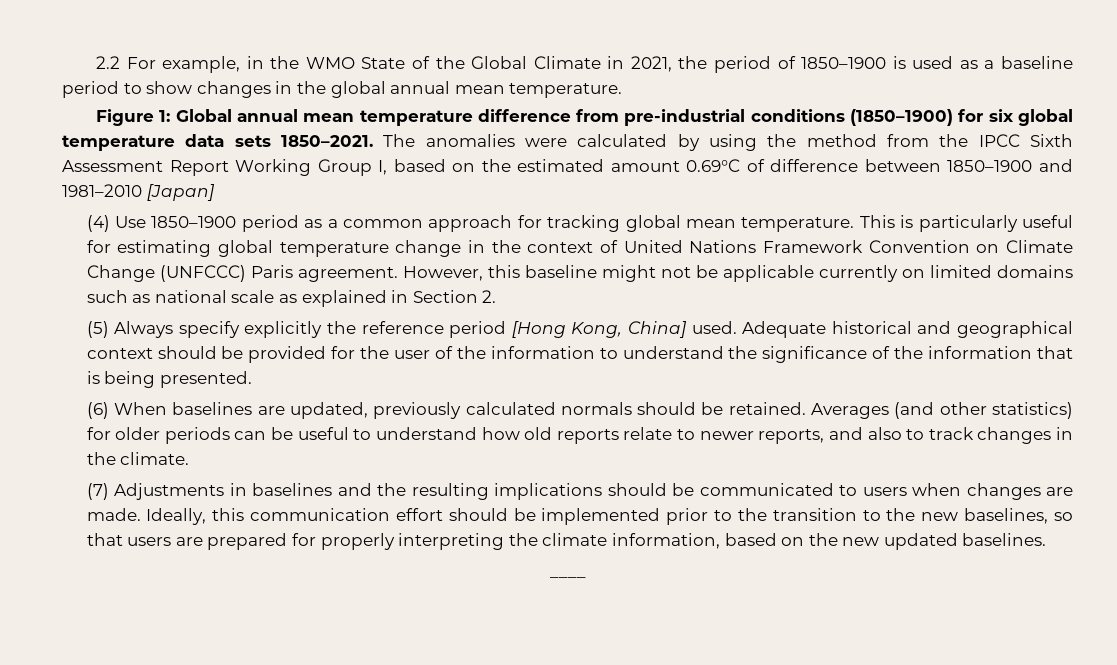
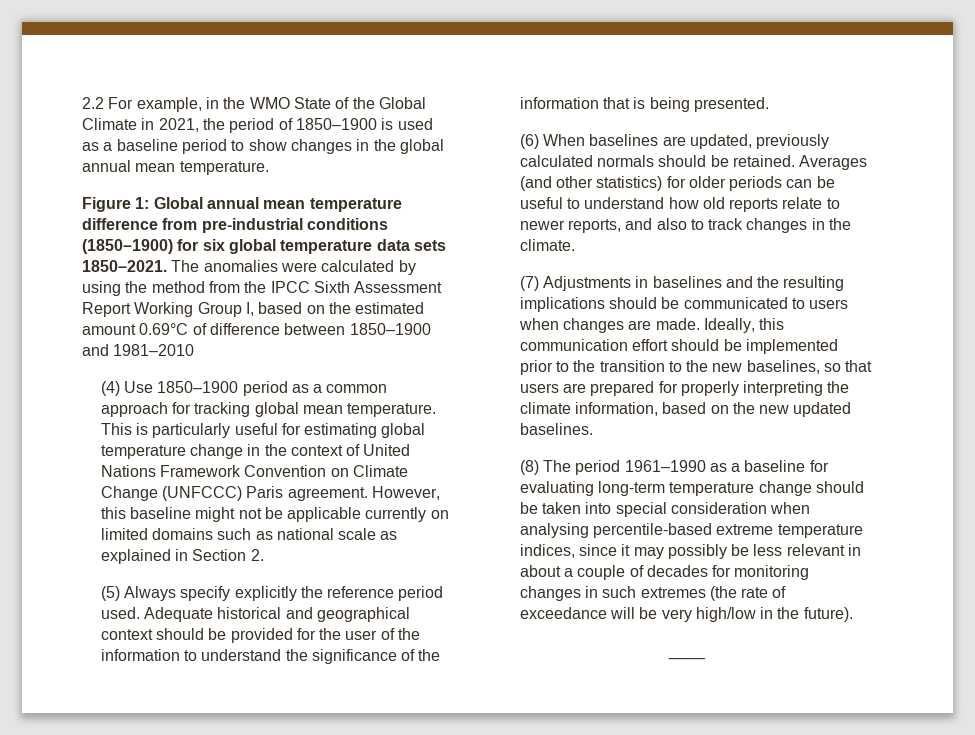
[146,184,215,201] [Japan] -> (195, 350) none
[511,321,688,338] [Hong Kong, China] -> (444, 593) none
(1047, 539) none -> [519,460,829,475] [519,481,864,496] [519,502,811,517] [519,523,863,538] [519,544,862,559] [519,565,810,580] [519,586,787,601] [519,607,853,622] // (8) The period 1961–1990 as a baseline for evaluating long-term temperature change should be taken into special consideration when analysing percentile-based extreme temperature indices, since it may possibly be less relevant in about a couple of decades for monitoring changes in such extremes (the rate of exceedance will be very high/low in the future).

